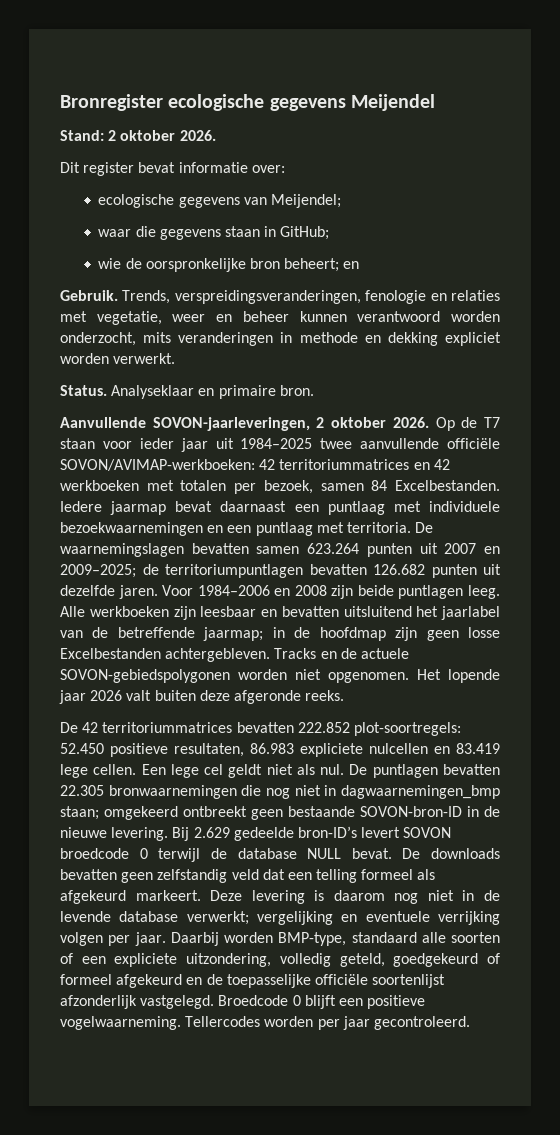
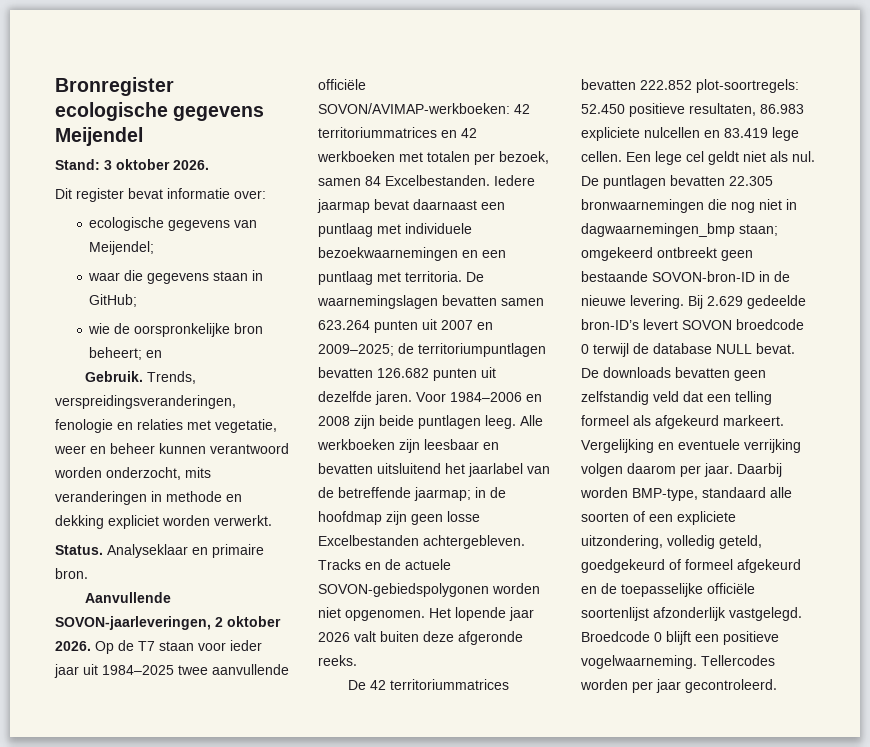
[108,130,117,141] 2 -> [104,160,112,170] 3
[210,890,500,904] [60,911,333,925] Deze levering is daarom nog niet in de levende database verwerkt; vergelijking -> [581,439,654,453] Vergelijking
(103, 939) none -> [627,463,676,474] daarom

